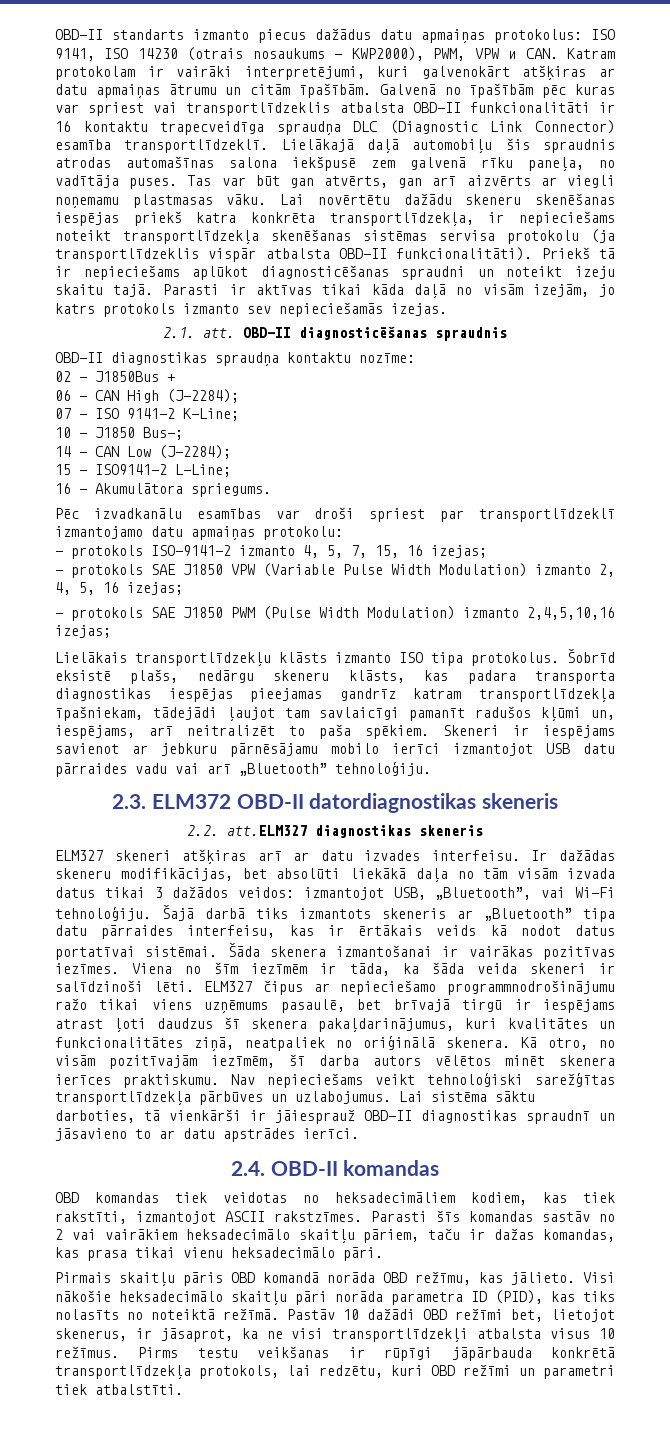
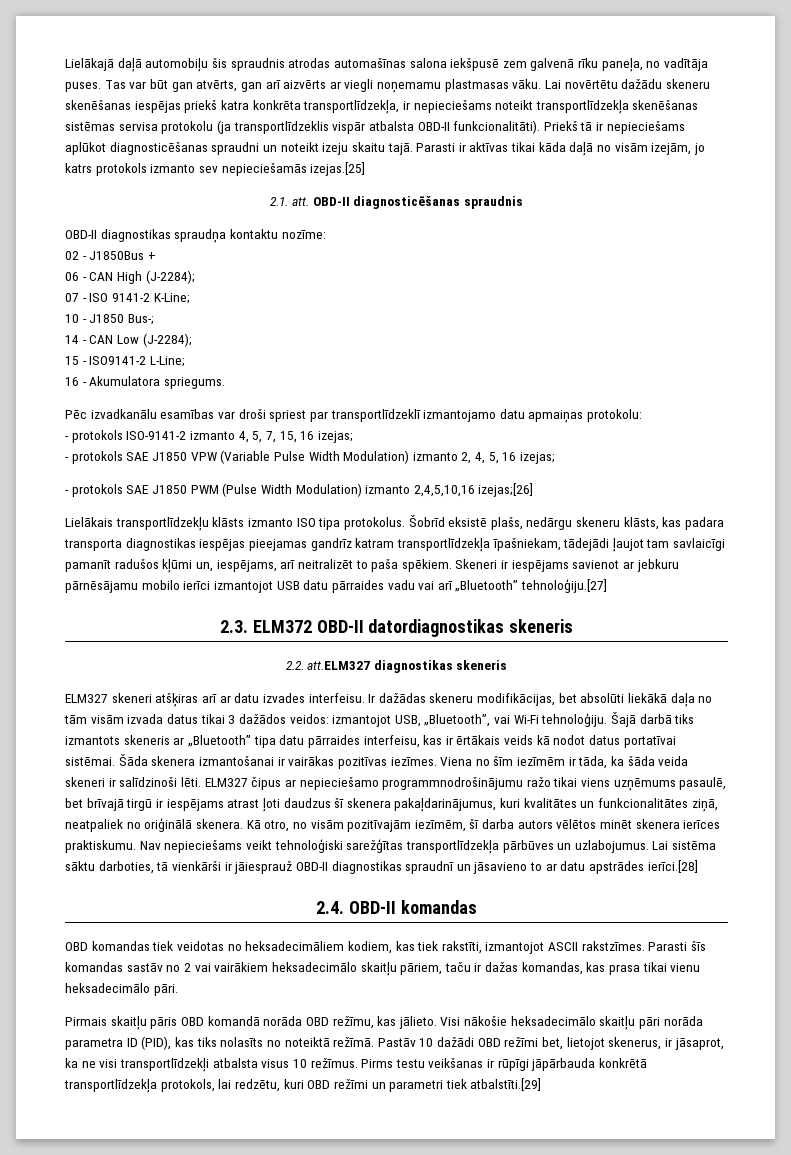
[55,29,615,44] [55,47,615,61] [55,65,615,81] [55,83,615,99] [55,102,615,116] [55,120,615,136] [55,139,269,153] OBD-II standarts izmanto piecus dažādus datu apmaiņas protokolus: ISO 9141, ISO 14230 (otrais nosaukums - KWP2000), PWM, VPW и CAN. Katram protokolam ir vairāki interpretējumi, kuri galvenokārt atšķiras ar datu apmaiņas ātrumu un citām īpašībām. Galvenā no īpašībām pēc kuras var spriest vai transportlīdzeklis atbalsta OBD-II funkcionalitāti ir 16 kontaktu trapecveidīga spraudņa DLC (Diagnostic Link Connector) esamība transportlīdzeklī. -> (65, 64) none
[391,303,447,316] izejas. -> [310,162,366,176] izejas.[25]
[95,483,183,494] Akumulātora -> [89,376,161,386] Akumulatora
[55,625,111,638] izejas; -> [478,483,534,497] izejas;[26]
[335,761,431,776] tehnoloģiju. -> [521,579,608,593] tehnoloģiju.[27]
[303,1128,359,1139] ierīci. -> [647,860,698,873] ierīci.[28]
[95,1384,183,1395] atbalstīti. -> [470,1078,542,1091] atbalstīti.[29]

